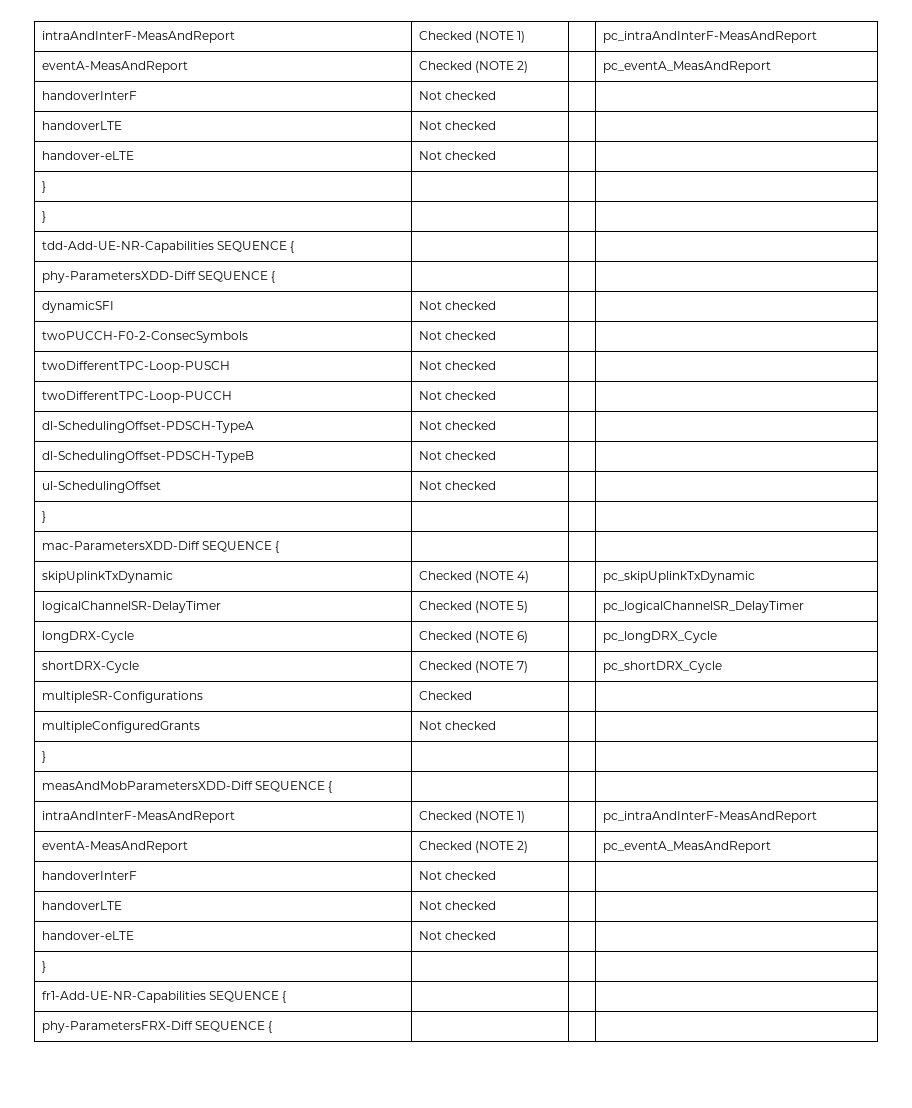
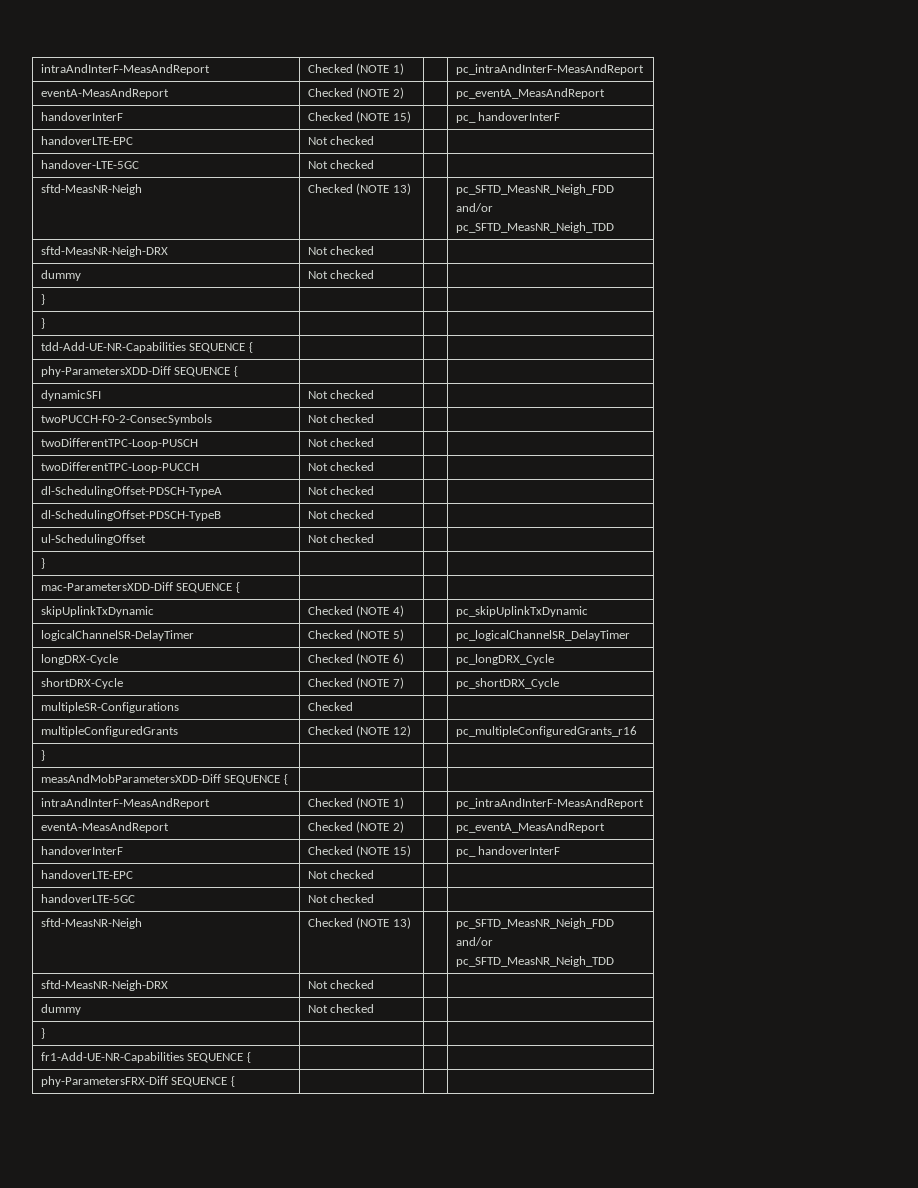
[418,91,496,100] [41,121,122,130] [418,121,496,130] [41,151,134,160] Not checked | | // handoverLTE | Not checked | | // handover-eLTE -> [307,111,411,123] [455,112,561,123] [40,136,133,145] [307,136,375,145] [40,160,139,169] [307,160,375,169] [40,184,142,195] [307,183,411,195] [455,184,614,195] [455,203,493,212] [455,222,614,233] [40,246,168,257] [307,246,375,255] [40,270,81,281] Checked (NOTE 15) | | pc_ handoverInterF // handoverLTE-EPC | Not checked | | // handover-LTE-5GC | Not checked | | // sftd-MeasNR-Neigh | Checked (NOTE 13) | | pc_SFTD_MeasNR_Neigh_FDD // and/or // pc_SFTD_MeasNR_Neigh_TDD // sftd-MeasNR-Neigh-DRX | Not checked | | // dummy
[418,721,496,730] Not checked | | -> [307,725,411,737] [455,726,637,737] Checked (NOTE 12) | | pc_multipleConfiguredGrants_r16
[418,871,496,880] [41,901,122,910] [418,901,496,910] [41,931,134,940] Not checked | | // handoverLTE | Not checked | | // handover-eLTE -> [307,845,411,857] [455,846,561,857] [40,870,133,879] [307,870,375,879] [40,894,135,903] [307,894,375,903] [40,918,142,929] [307,917,411,929] [455,918,614,929] [455,937,493,946] [455,956,614,967] [40,980,168,991] [307,980,375,989] [40,1004,81,1015] Checked (NOTE 15) | | pc_ handoverInterF // handoverLTE-EPC | Not checked | | // handoverLTE-5GC | Not checked | | // sftd-MeasNR-Neigh | Checked (NOTE 13) | | pc_SFTD_MeasNR_Neigh_FDD // and/or // pc_SFTD_MeasNR_Neigh_TDD // sftd-MeasNR-Neigh-DRX | Not checked | | // dummy

